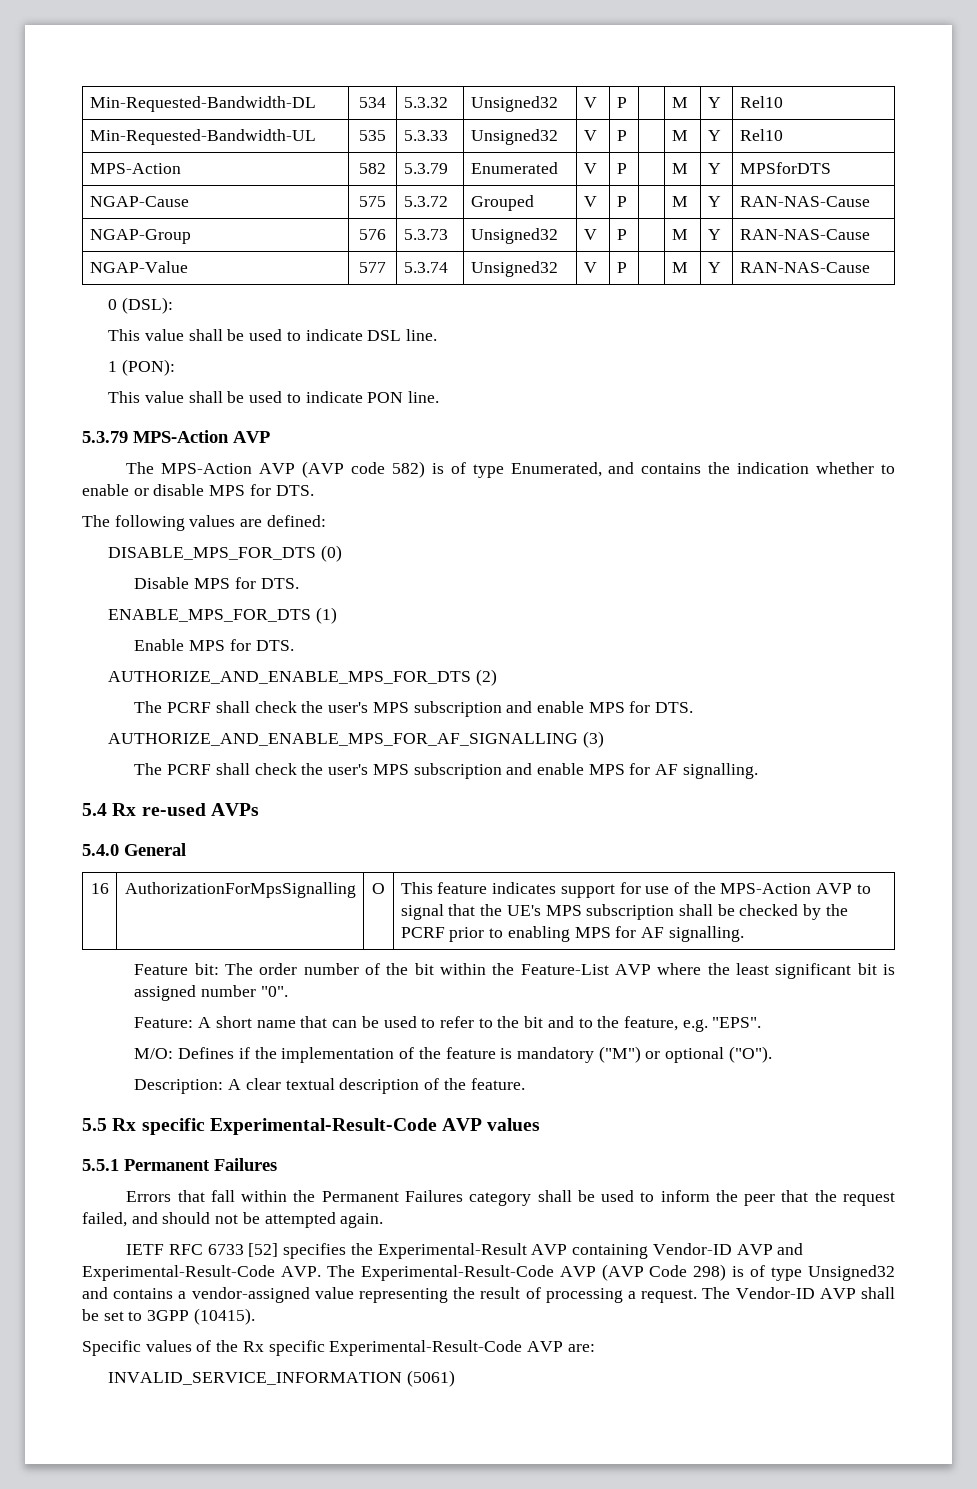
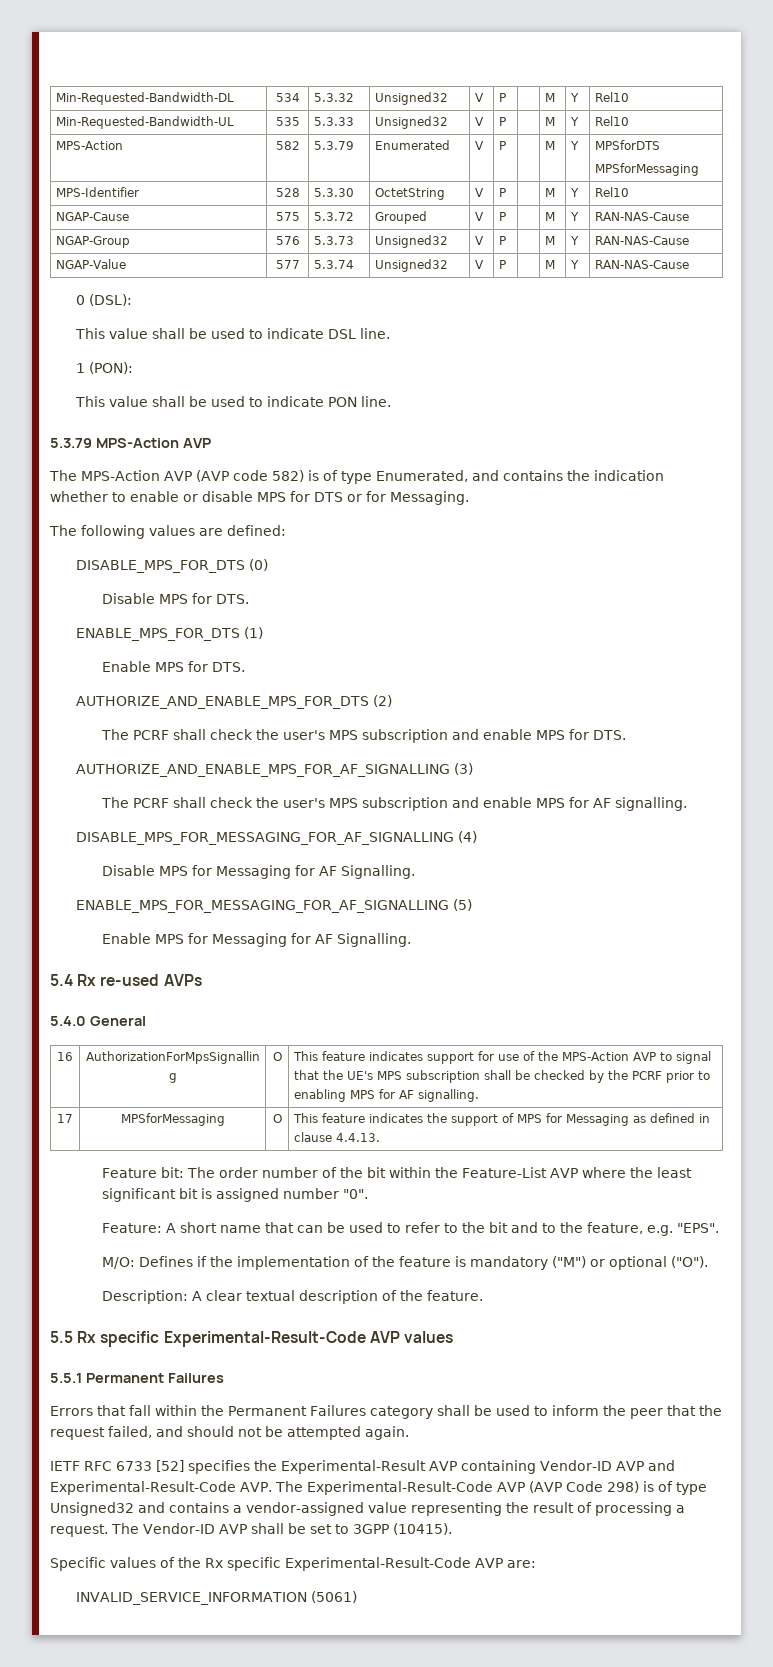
(831, 168) none -> [595,163,700,176] [56,187,140,197] [275,188,300,197] [314,188,355,197] [375,188,446,200] [475,188,485,197] [499,188,507,197] [545,188,556,197] [570,188,580,197] [595,187,630,197] // MPSforMessaging // MPS-Identifier | 528 | 5.3.30 | OctetString | V | P | | M | Y | Rel10
[275,485,314,496] DTS. -> [314,491,469,505] DTS or for Messaging.
(758, 771) none -> [76,831,478,845] [102,865,416,879] [76,899,473,913] [102,933,412,947] // DISABLE_MPS_FOR_MESSAGING_FOR_AF_SIGNALLING (4) // Disable MPS for Messaging for AF Signalling. // ENABLE_MPS_FOR_MESSAGING_FOR_AF_SIGNALLING (5) // Enable MPS for Messaging for AF Signalling.
(744, 934) none -> [57,1114,73,1123] [120,1113,225,1126] [272,1114,282,1123] [293,1113,711,1126] [294,1132,381,1142] // 17 | MPSforMessaging | O | This feature indicates the support of MPS for Messaging as defined in clause 4.4.13.

